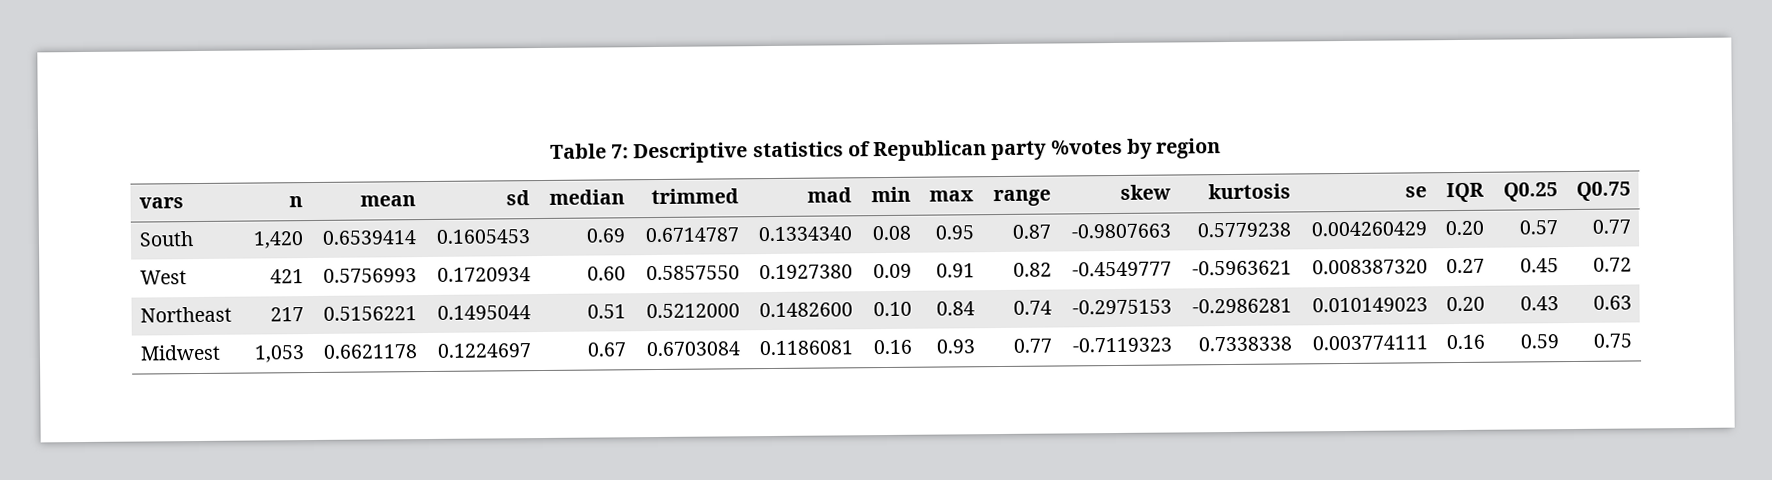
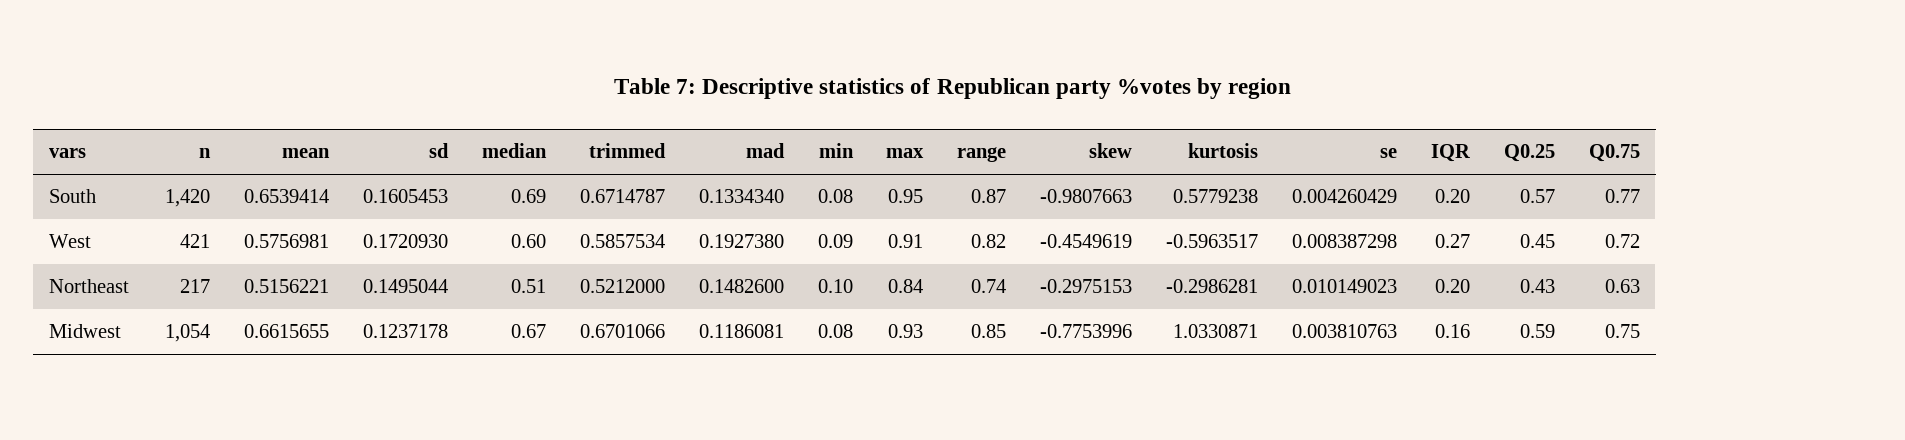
[323,268,418,283] [437,267,532,282] 0.5756993 | 0.1720934 -> [243,234,329,248] [362,234,448,248] 0.5756981 | 0.1720930
[646,265,741,281] 0.5857550 -> [579,234,665,248] 0.5857534
[1072,261,1173,277] [1192,260,1293,276] [1312,259,1429,275] -0.4549777 | -0.5963621 | 0.008387320 -> [1039,234,1132,248] [1165,234,1258,248] [1291,234,1397,248] -0.4549619 | -0.5963517 | 0.008387298
[254,345,306,363] [323,344,419,359] [437,343,533,358] 1,053 | 0.6621178 | 0.1224697 -> [164,324,210,342] [243,324,329,338] [362,324,448,338] 1,054 | 0.6615655 | 0.1237178
[646,341,742,357] 0.6703084 -> [579,324,665,338] 0.6701066
[873,339,913,355] 0.16 -> [817,324,853,338] 0.08
[1013,338,1053,353] [1072,337,1173,353] [1198,336,1293,352] [1312,335,1429,351] 0.77 | -0.7119323 | 0.7338338 | 0.003774111 -> [970,324,1006,338] [1039,324,1132,338] [1172,324,1258,338] [1291,324,1397,338] 0.85 | -0.7753996 | 1.0330871 | 0.003810763

